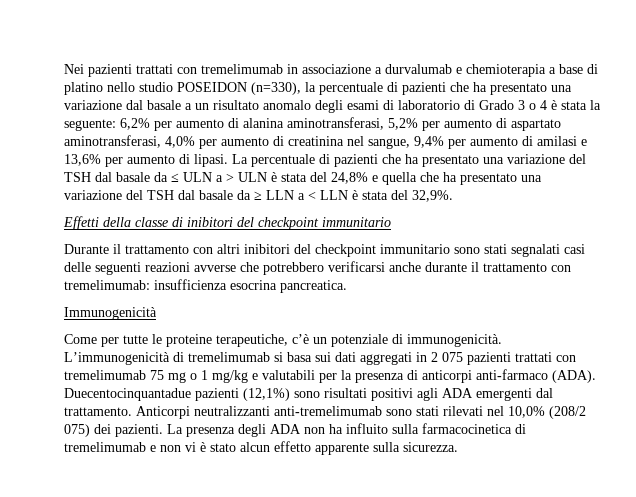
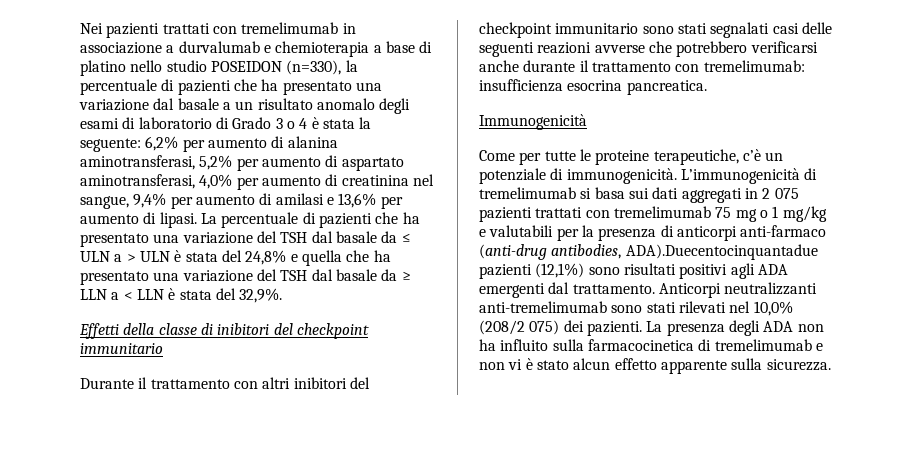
[552,370,596,383] [64,388,191,401] (ADA). Duecentocinquantadue -> [479,244,818,260] (anti-drug antibodies, ADA).Duecentocinquantadue

